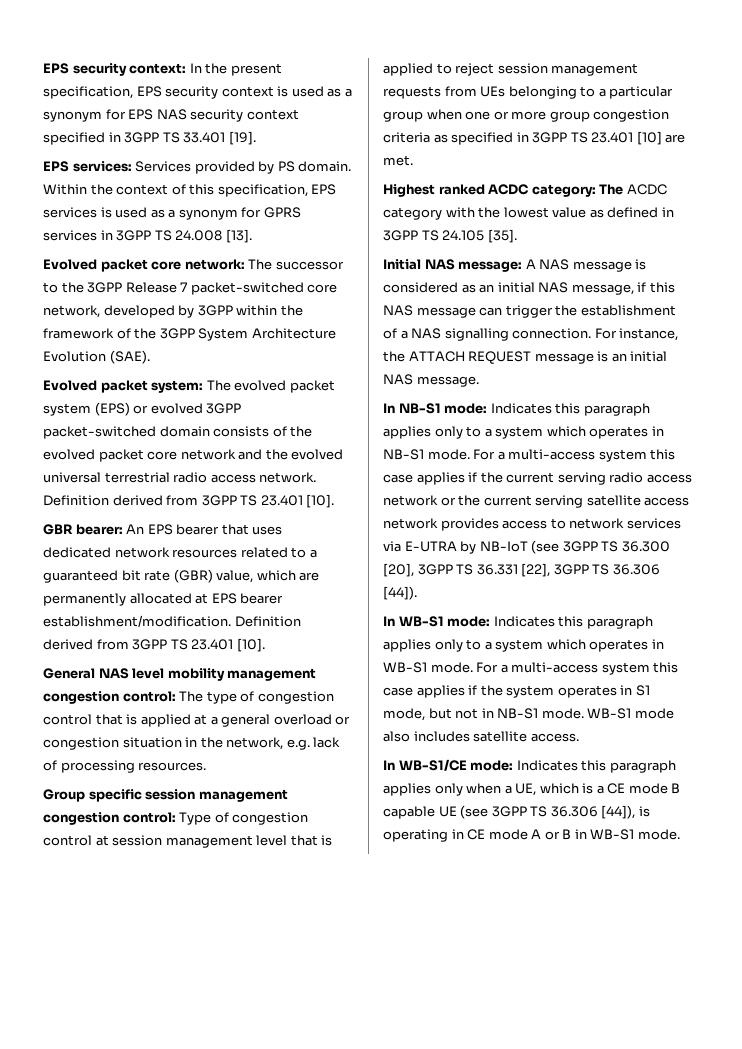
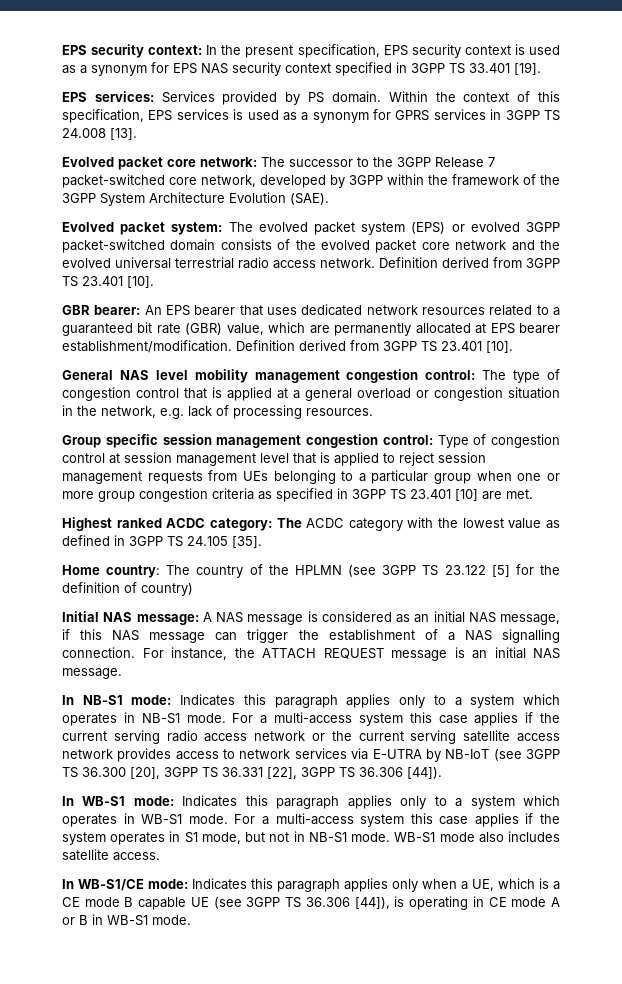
(517, 236) none -> [62,564,560,578] [62,582,193,596] // Home country: The country of the HPLMN (see 3GPP TS 23.122 [5] for the definition of country)

